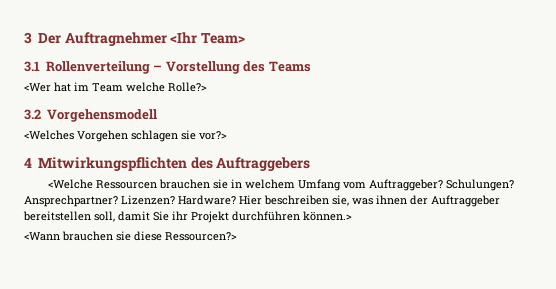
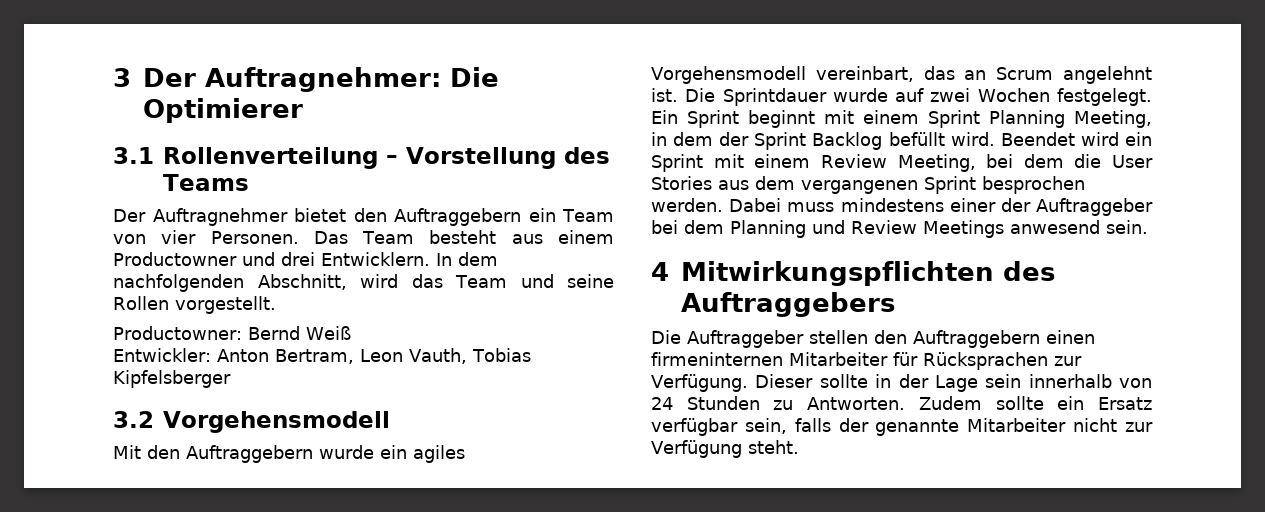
[64,32,246,46] Auftragnehmer <Ihr Team> -> [204,67,499,92] [142,98,303,123] Auftragnehmer: Die Optimierer
[24,82,207,92] [24,109,157,122] [24,130,227,142] [24,157,311,171] [48,179,515,191] [24,195,500,207] [23,211,352,223] [24,231,237,241] <Wer hat im Team welche Rolle?> // 3.2 Vorgehensmodell // <Welches Vorgehen schlagen sie vor?> // 4 Mitwirkungspflichten des Auftraggebers // <Welche Ressourcen brauchen sie in welchem Umfang vom Auftraggeber? Schulungen? Ansprechpartner? Lizenzen? Hardware? Hier beschreiben sie, was ihnen der Auftraggeber bereitstellen soll, damit Sie ihr Projekt durchführen können.> // <Wann brauchen sie diese Ressourcen?> -> [113,208,615,226] [113,230,614,244] [113,252,498,266] [113,274,614,292] [113,296,276,314] [113,326,351,340] [113,348,531,364] [113,370,231,388] [113,411,390,433] [113,445,465,463] [651,66,1152,84] [651,88,1152,106] [651,110,1152,128] [651,132,1152,150] [651,154,1153,172] [651,176,1085,194] [651,198,1153,216] [651,220,1148,238] [651,261,1055,286] [680,292,895,317] [651,330,1095,348] [651,352,1082,370] [651,374,1152,392] [651,396,1152,410] [651,418,1153,436] [651,440,799,458] Der Auftragnehmer bietet den Auftraggebern ein Team von vier Personen. Das Team besteht aus einem Productowner und drei Entwicklern. In dem nachfolgenden Abschnitt, wird das Team und seine Rollen vorgestellt. // Productowner: Bernd Weiß // Entwickler: Anton Bertram, Leon Vauth, Tobias Kipfelsberger // 3.2 Vorgehensmodell // Mit den Auftraggebern wurde ein agiles Vorgehensmodell vereinbart, das an Scrum angelehnt ist. Die Sprintdauer wurde auf zwei Wochen festgelegt. Ein Sprint beginnt mit einem Sprint Planning Meeting, in dem der Sprint Backlog befüllt wird. Beendet wird ein Sprint mit einem Review Meeting, bei dem die User Stories aus dem vergangenen Sprint besprochen werden. Dabei muss mindestens einer der Auftraggeber bei dem Planning und Review Meetings anwesend sein. // 4 Mitwirkungspflichten des Auftraggebers // Die Auftraggeber stellen den Auftraggebern einen firmeninternen Mitarbeiter für Rücksprachen zur Verfügung. Dieser sollte in der Lage sein innerhalb von 24 Stunden zu Antworten. Zudem sollte ein Ersatz verfügbar sein, falls der genannte Mitarbeiter nicht zur Verfügung steht.

